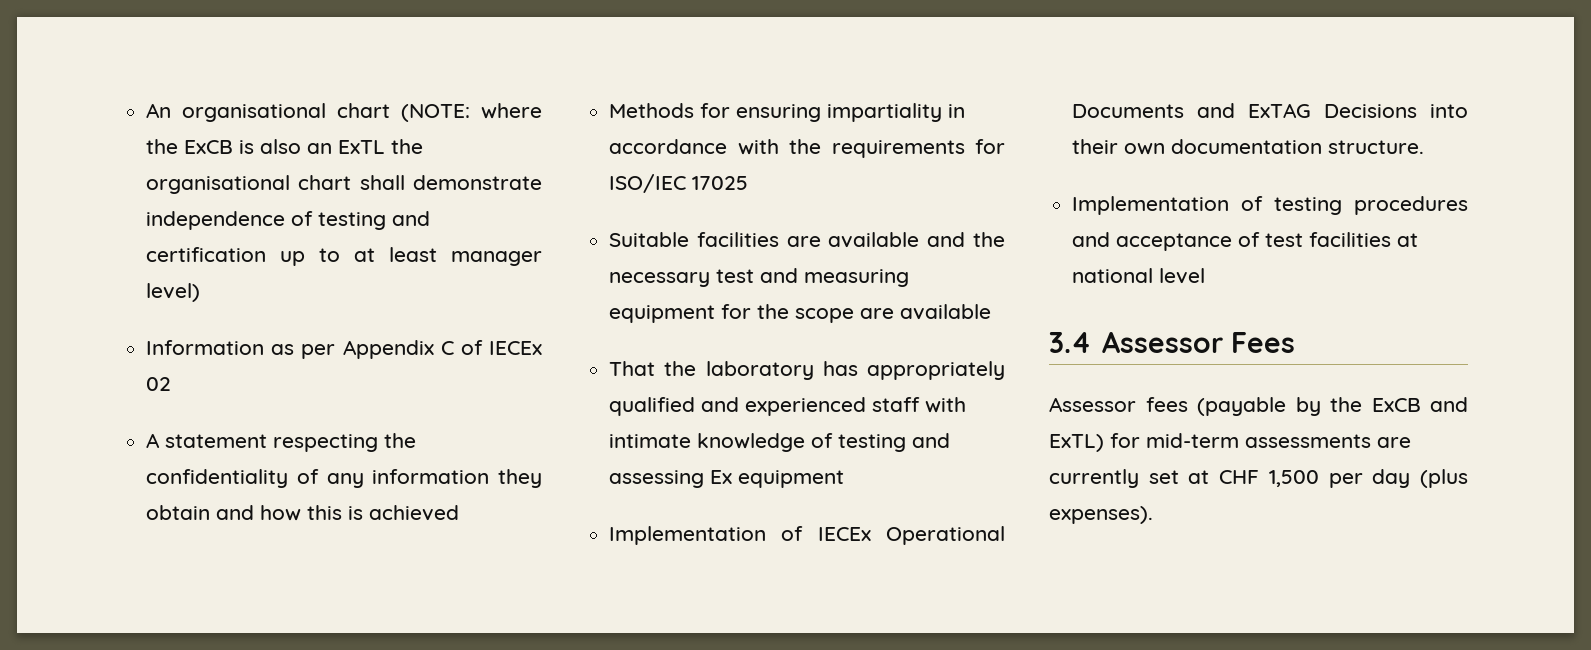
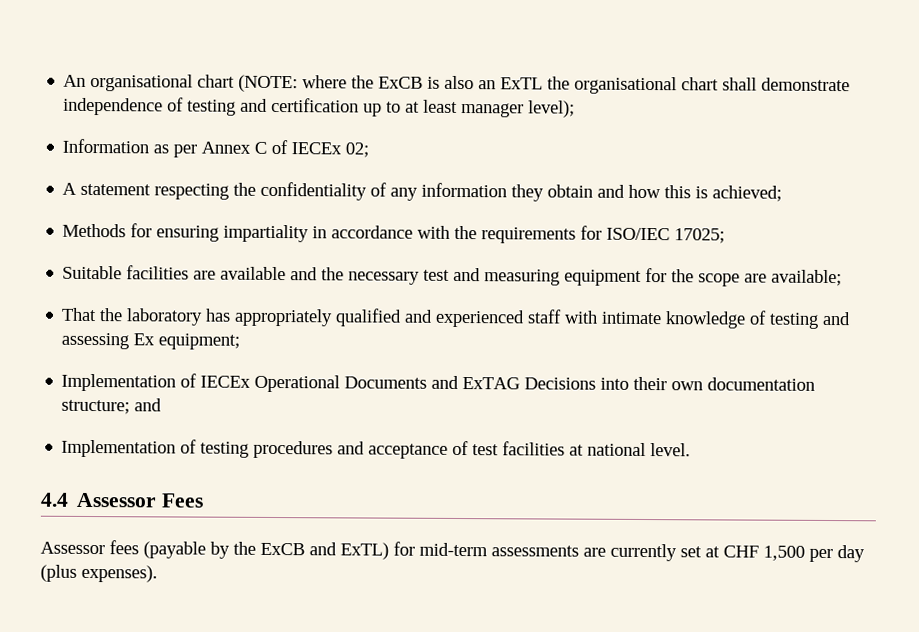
[146,283,201,302] level) -> [528,100,576,118] level);
[342,340,434,359] Appendix -> [201,141,252,154] Annex
[146,377,172,391] 02 -> [345,142,370,158] 02;
[369,505,460,521] achieved -> [712,185,783,202] achieved;
[692,176,749,190] 17025 -> [674,228,726,244] 17025;
[900,304,992,320] available -> [771,269,843,287] available;
[738,470,845,488] equipment -> [158,333,241,350] equipment;
[1328,140,1425,154] structure. -> [61,398,163,415] structure; and
[1159,268,1206,284] [1049,332,1091,353] level // 3.4 -> [650,443,692,457] [40,492,69,507] level. // 4.4

